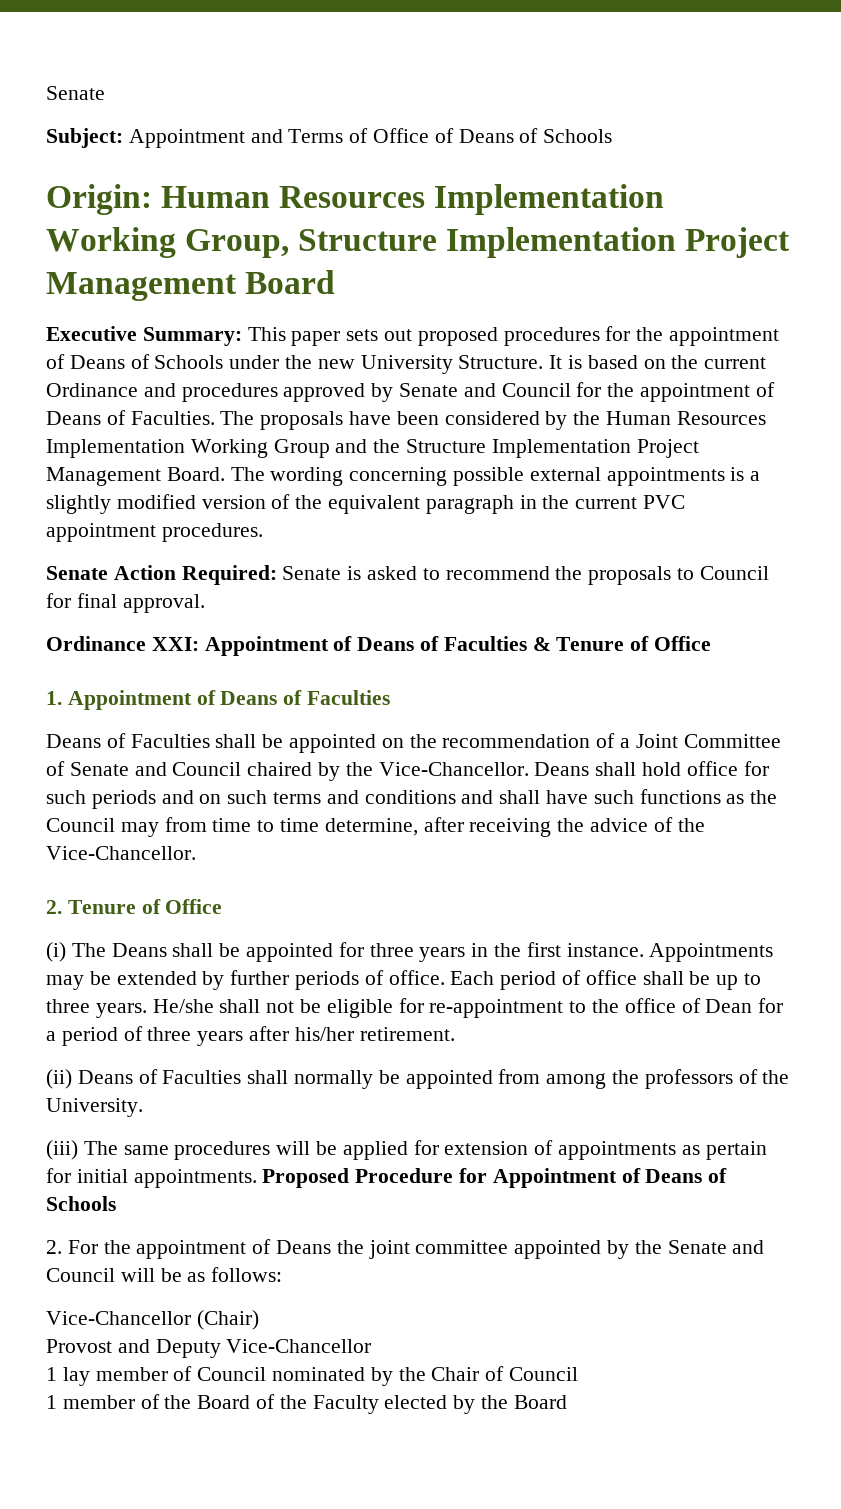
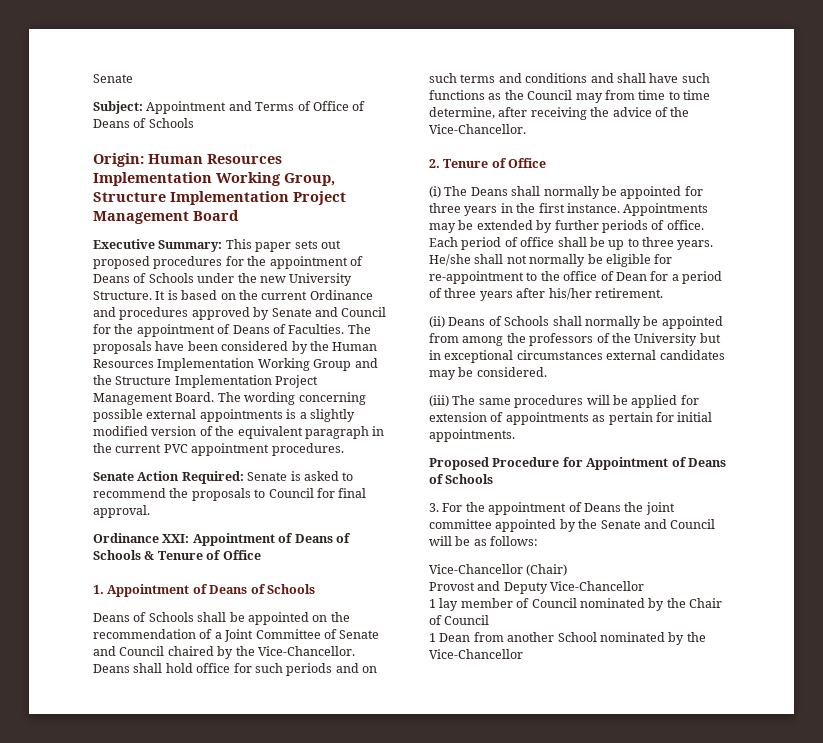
[443,636,527,651] Faculties -> [93,550,141,560] Schools
[307,690,391,705] [46,733,210,748] Faculties // Deans of Faculties -> [266,584,315,594] [93,612,194,622] Schools // Deans of Schools
(214, 950) none -> [543,186,600,199] normally
(295, 1007) none -> [529,254,586,267] normally
[162,1070,242,1084] Faculties -> [504,316,550,326] Schools
[46,1098,143,1117] University. -> [634,333,721,346] [429,350,725,363] [429,367,547,380] University but in exceptional circumstances external candidates may be considered.
(257, 1178) none -> (515, 435) //
[46,1240,62,1254] 2. -> [429,503,439,512] 3.
[62,1394,567,1414] member of the Board of the Faculty elected by the Board -> [439,632,706,645] [429,649,523,659] Dean from another School nominated by the Vice-Chancellor

